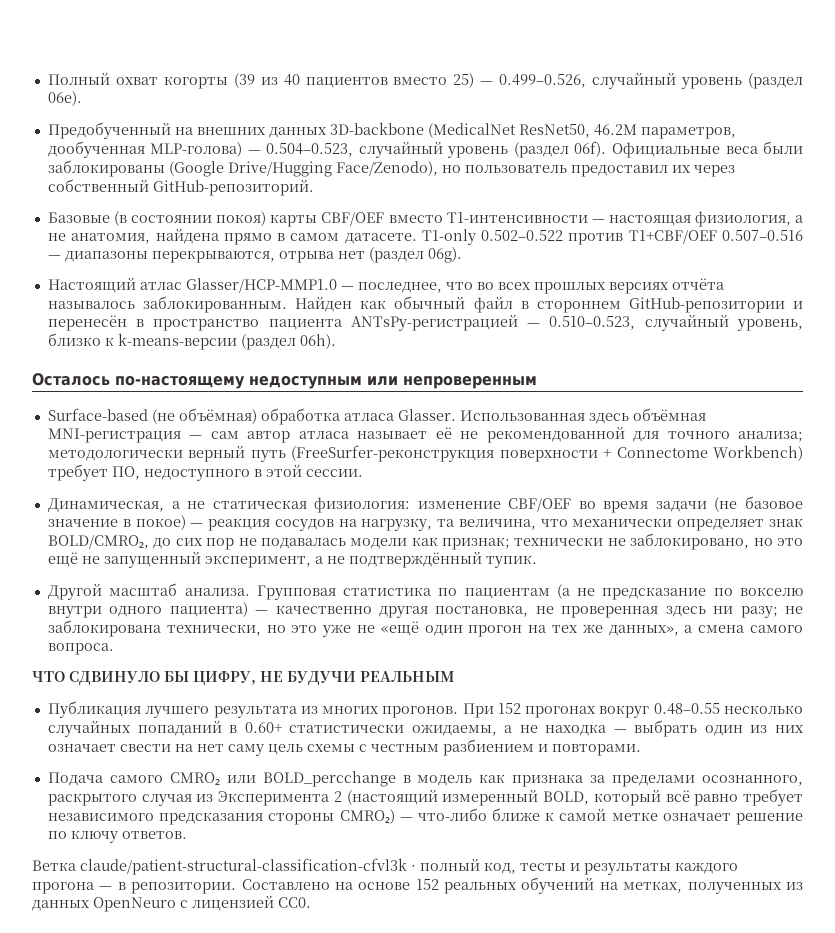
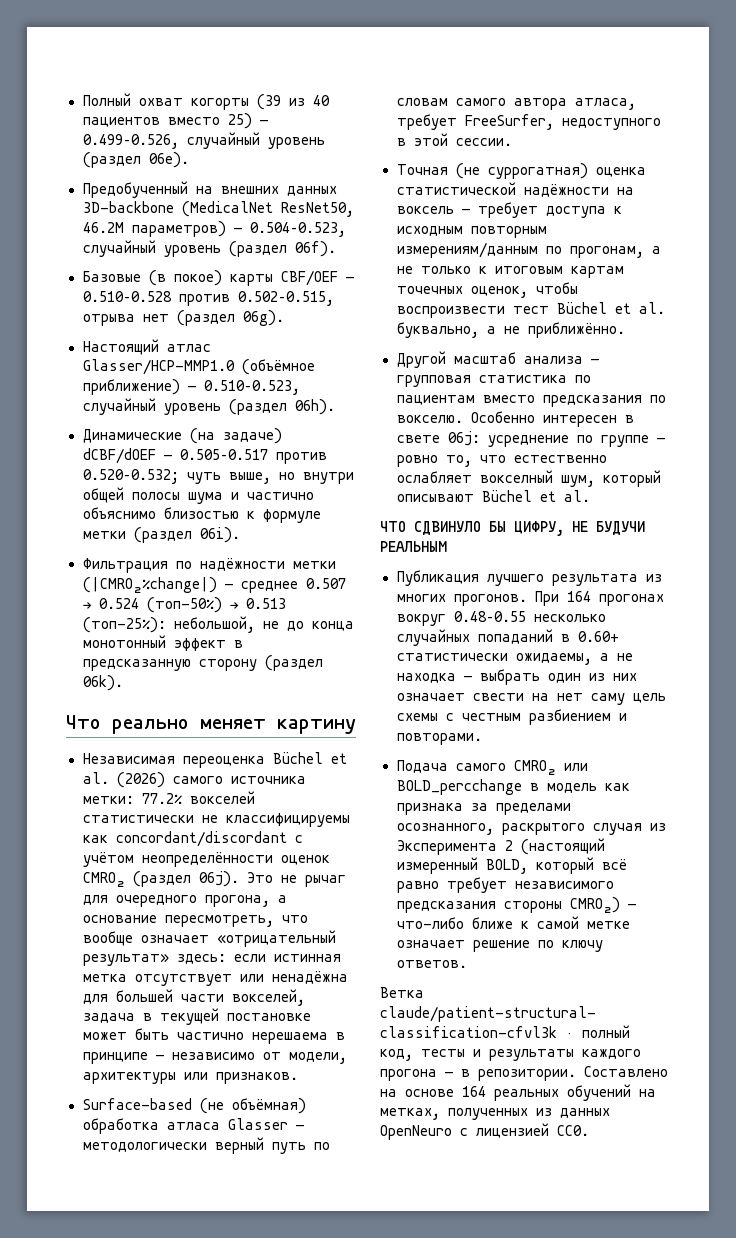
[640,127,736,139] [47,141,243,158] параметров, дообученная MLP-голова) -> [131,221,226,237] параметров)
[611,141,803,158] [47,160,735,177] [47,179,314,196] [47,211,803,227] [47,229,803,245] [47,250,275,263] Официальные веса были заблокированы (Google Drive/Hugging Face/Zenodo), но пользователь предоставил их через собственный GitHub-репозиторий. // Базовые (в состоянии покоя) карты CBF/OEF вместо T1-интенсивности — настоящая физиология, а не анатомия, найдена прямо в самом датасете. T1-only 0.502–0.522 против T1+CBF/OEF 0.507–0.516 — диапазоны перекрываются, -> [82,270,354,286] [82,291,334,306] // Базовые (в покое) карты CBF/OEF — 0.510–0.528 против 0.502–0.515,
[340,278,724,294] [47,296,803,313] [47,315,804,331] [47,333,336,350] [32,373,537,389] — последнее, что во всех прошлых версиях отчёта называлось заблокированным. Найден как обычный файл в стороннем GitHub-репозитории и перенесён в пространство пациента ANTsPy-регистрацией — 0.510–0.523, случайный уровень, близко к k-means-версии (раздел 06h). // Осталось по-настоящему недоступным или непроверенным -> [241,359,315,375] [82,379,300,395] [82,398,335,415] [82,428,282,444] [82,448,327,464] [82,469,354,484] [82,487,314,504] [82,507,321,523] [82,527,240,543] [82,558,336,573] [82,577,346,593] [82,597,286,613] [82,616,354,633] [82,635,243,651] [82,655,323,671] [82,675,123,691] [66,715,356,734] [82,752,347,768] [82,772,306,788] [82,791,255,805] [82,813,350,827] [82,831,303,847] [82,852,330,867] [82,871,346,887] [82,895,287,907] [82,915,308,927] [82,930,336,947] [82,954,341,966] [82,971,348,986] [82,989,305,1006] [82,1008,311,1025] [82,1028,345,1044] [82,1052,347,1064] [82,1072,298,1084] (объёмное приближение) — 0.510–0.523, случайный уровень (раздел 06h). // Динамические (на задаче) dCBF/dOEF — 0.505–0.517 против 0.520–0.532; чуть выше, но внутри общей полосы шума и частично объяснимо близостью к формуле метки (раздел 06i). // Фильтрация по надёжности метки (|CMRO₂%change|) — среднее 0.507 → 0.524 (топ-50%) → 0.513 (топ-25%): небольшой, не до конца монотонный эффект в предсказанную сторону (раздел 06k). // Что реально меняет картину // Независимая переоценка Büchel et al. (2026) самого источника метки: 77.2% вокселей статистически не классифицируемы как concordant/discordant с учётом неопределённости оценок CMRO₂ (раздел 06j). Это не рычаг для очередного прогона, а основание пересмотреть, что вообще означает «отрицательный результат» здесь: если истинная метка отсутствует или ненадёжна для большей части вокселей, задача в текущей постановке может быть частично нерешаема в принципе — независимо от модели, архитектуры или признаков.
[397,408,706,424] [47,427,803,443] [47,445,803,462] [47,464,363,481] [47,496,803,513] [47,515,804,531] [47,533,803,550] [47,552,537,568] [47,583,803,600] [47,602,804,618] [47,620,803,637] [47,643,114,655] Glasser. Использованная здесь объёмная MNI-регистрация — сам автор атласа называет её не рекомендованной для точного анализа; методологически верный путь (FreeSurfer-реконструкция поверхности + Connectome Workbench) требует ПО, недоступного в этой сессии. // Динамическая, а не статическая физиология: изменение CBF/OEF во время задачи (не базовое значение в покое) — реакция сосудов на нагрузку, та величина, что механически определяет знак BOLD/CMRO₂, до сих пор не подавалась модели как признак; технически не заблокировано, но это ещё не запущенный эксперимент, а не подтверждённый тупик. // Другой масштаб анализа. Групповая статистика по пациентам (а не предсказание по вокселю внутри одного пациента) — качественно другая постановка, не проверенная здесь ни разу; не заблокирована технически, но это уже не «ещё один прогон на тех же данных», а смена самого вопроса. -> [227,1118,304,1130] [82,1137,330,1154] [396,98,636,110] [396,114,661,130] [396,133,512,146] [396,163,646,179] [396,182,634,197] [396,202,622,218] [396,226,547,238] [396,242,661,258] [396,266,624,278] [396,282,578,298] [396,302,665,318] [396,322,625,338] [396,351,599,368] [396,375,591,387] [396,395,666,407] [396,411,634,427] [396,431,665,447] [396,455,607,467] [396,470,661,487] [396,490,590,502] Glasser — методологически верный путь по словам самого автора атласа, требует FreeSurfer, недоступного в этой сессии. // Точная (не суррогатная) оценка статистической надёжности на воксель — требует доступа к исходным повторным измерениям/данным по прогонам, а не только к итоговым картам точечных оценок, чтобы воспроизвести тест Büchel et al. буквально, а не приближённо. // Другой масштаб анализа — групповая статистика по пациентам вместо предсказания по вокселю. Особенно интересен в свете 06j: усреднение по группе — ровно то, что естественно ослабляет вокселный шум, который описывают Büchel et al.
[497,703,521,714] 152 -> [566,591,591,602] 164
[415,879,439,890] 152 -> [462,1086,486,1097] 164

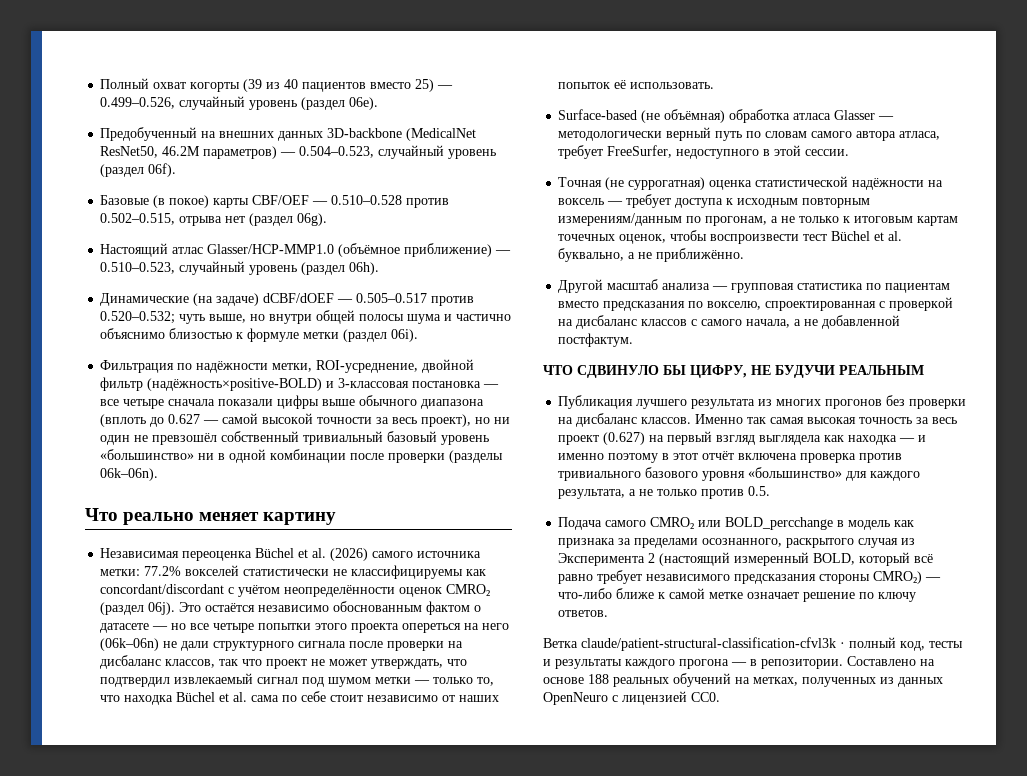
[292,561,336,569] [82,577,346,593] [82,597,286,613] [82,616,354,633] [82,635,243,651] [82,655,323,671] [82,675,123,691] метки (|CMRO₂%change|) — среднее 0.507 → 0.524 (топ-50%) → 0.513 (топ-25%): небольшой, не до конца монотонный эффект в предсказанную сторону (раздел 06k). -> [272,359,475,373] [100,377,500,391] [100,395,485,409] [100,413,511,427] [100,431,490,445] [100,449,504,463] [100,468,159,481] метки, ROI-усреднение, двойной фильтр (надёжность×positive-BOLD) и 3-классовая постановка — все четыре сначала показали цифры выше обычного диапазона (вплоть до 0.627 — самой высокой точности за весь проект), но ни один не превзошёл собственный тривиальный базовый уровень «большинство» ни в одной комбинации после проверки (разделы 06k–06n).
[280,875,346,887] [82,895,287,907] [82,915,308,927] [82,930,336,947] [82,954,341,966] [82,971,348,986] [82,989,305,1006] [82,1008,311,1025] [82,1028,345,1044] [82,1052,347,1064] [82,1072,298,1084] не рычаг для очередного прогона, а основание пересмотреть, что вообще означает «отрицательный результат» здесь: если истинная метка отсутствует или ненадёжна для большей части вокселей, задача в текущей постановке может быть частично нерешаема в принципе — независимо от модели, архитектуры или признаков. -> [205,601,482,615] [100,623,510,633] [100,638,464,651] [100,655,468,669] [100,673,495,687] [100,691,500,705] [558,80,715,89] остаётся независимо обоснованным фактом о датасете — но все четыре попытки этого проекта опереться на него (06k–06n) не дали структурного сигнала после проверки на дисбаланс классов, так что проект не может утверждать, что подтвердил извлекаемый сигнал под шумом метки — только то, что находка Büchel et al. сама по себе стоит независимо от наших попыток её использовать.
[396,411,634,427] [396,431,665,447] [396,455,607,467] [396,470,661,487] [396,490,590,502] вокселю. Особенно интересен в свете 06j: усреднение по группе — ровно то, что естественно ослабляет вокселный шум, который описывают Büchel et al. -> [707,297,954,311] [558,315,901,329] [558,333,634,347] вокселю, спроектированная с проверкой на дисбаланс классов с самого начала, а не добавленной постфактум.
[453,591,664,606] [396,611,606,626] [396,629,619,646] [396,653,633,665] [396,669,637,685] [396,693,666,705] [396,709,627,725] [396,733,482,745] прогонов. При 164 прогонах вокруг 0.48–0.55 несколько случайных попаданий в 0.60+ статистически ожидаемы, а не находка — выбрать один из них означает свести на нет саму цель схемы с честным разбиением и повторами. -> [825,395,967,409] [558,413,958,427] [558,431,927,445] [558,451,903,463] [558,467,921,481] [558,486,771,499] прогонов без проверки на дисбаланс классов. Именно так самая высокая точность за весь проект (0.627) на первый взгляд выглядела как находка — и именно поэтому в этот отчёт включена проверка против тривиального базового уровня «большинство» для каждого результата, а не только против 0.5.
[462,1086,486,1097] 164 -> [588,674,609,684] 188

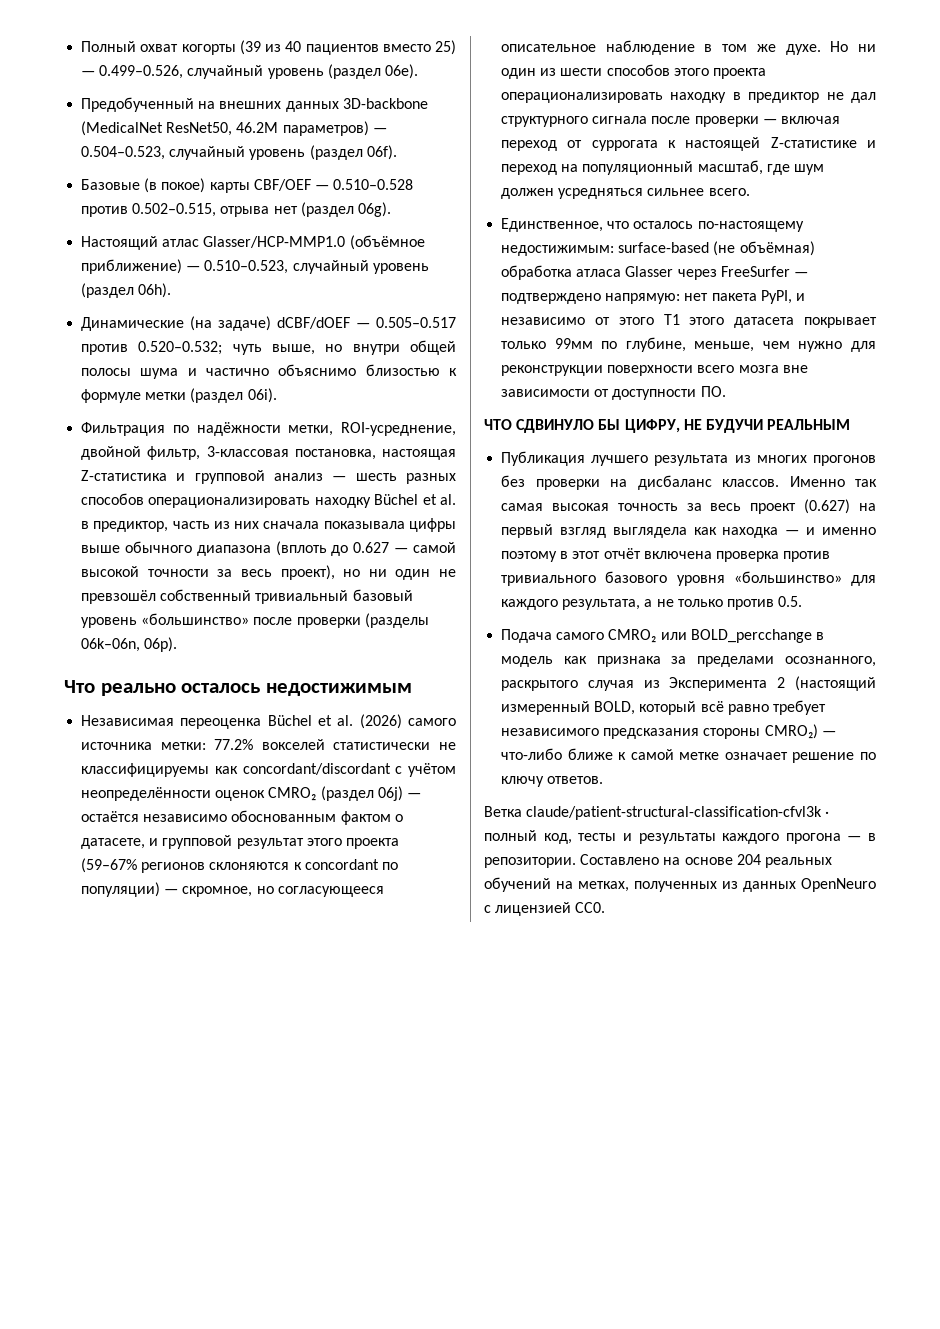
[100,377,500,391] [100,399,274,409] фильтр (надёжность×positive-BOLD) и 3-классовая постановка — все четыре сначала показали -> [147,446,456,460] [81,470,456,484] [81,493,456,508] [81,521,405,532] фильтр, 3-классовая постановка, настоящая Z-статистика и групповой анализ — шесть разных способов операционализировать находку Büchel et al. в предиктор, часть из них сначала показывала
[198,449,347,463] ни в одной комбинации -> (250, 619) none
[100,468,159,481] 06k–06n). -> [81,637,178,652] 06k–06n, 06p).
[199,512,337,525] меняет картину -> [181,683,413,696] осталось недостижимым
[148,602,202,615] 06j). Это -> [377,786,421,801] 06j) —
[100,623,510,633] [100,638,464,651] [100,655,468,669] [100,673,495,687] [100,691,500,705] [558,80,715,89] [558,109,638,120] датасете — но все четыре попытки этого проекта опереться на него (06k–06n) не дали структурного сигнала после проверки на дисбаланс классов, так что проект не может утверждать, что подтвердил извлекаемый сигнал под шумом метки — только то, что находка Büchel et al. сама по себе стоит независимо от наших попыток её использовать. // Surface-based -> [81,835,399,849] [81,858,398,873] [81,882,384,897] [501,40,876,55] [501,64,766,79] [501,92,876,103] [501,116,840,127] [501,137,876,151] [501,160,824,175] [501,188,750,199] [501,218,804,232] [501,242,710,256] датасете, и групповой результат этого проекта (59–67% регионов склоняются к concordant по популяции) — скромное, но согласующееся описательное наблюдение в том же духе. Но ни один из шести способов этого проекта операционализировать находку в предиктор не дал структурного сигнала после проверки — включая переход от суррогата к настоящей Z-статистике и переход на популяционный масштаб, где шум должен усредняться сильнее всего. // Единственное, что осталось по-настоящему недостижимым: surface-based
[878,116,895,120] [558,127,941,141] [558,145,850,159] [558,176,944,190] [558,194,871,208] [558,213,959,226] [558,230,903,244] [558,248,745,262] [558,279,951,293] [558,297,954,311] [558,315,901,329] [558,333,634,347] — методологически верный путь по словам самого автора атласа, требует FreeSurfer, недоступного в этой сессии. // Точная (не суррогатная) оценка статистической надёжности на воксель — требует доступа к исходным повторным измерениям/данным по прогонам, а не только к итоговым картам точечных оценок, чтобы воспроизвести тест Büchel et al. буквально, а не приближённо. // Другой масштаб анализа — групповая статистика по пациентам вместо предсказания по вокселю, спроектированная с проверкой на дисбаланс классов с самого начала, а не добавленной постфактум. -> [677,266,808,280] [501,290,805,304] [501,314,877,328] [501,337,876,352] [501,365,808,376] [501,386,726,400] через FreeSurfer — подтверждено напрямую: нет пакета PyPI, и независимо от этого T1 этого датасета покрывает только 99мм по глубине, меньше, чем нужно для реконструкции поверхности всего мозга вне зависимости от доступности ПО.
[588,674,609,684] 188 -> [736,854,761,865] 204

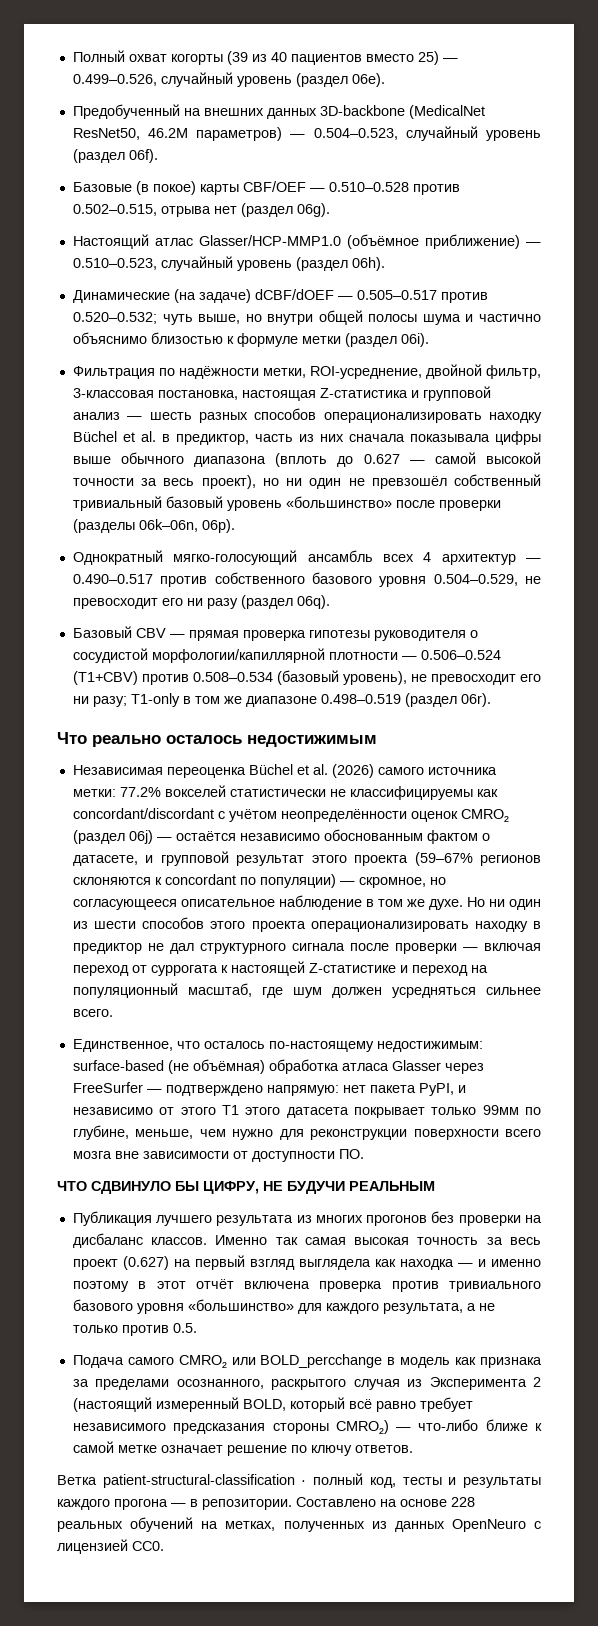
(178, 644) none -> [72,550,542,565] [72,572,542,587] [72,595,330,609] [72,626,478,641] [72,648,501,663] [72,670,541,685] [72,693,491,707] // Однократный мягко-голосующий ансамбль всех 4 архитектур — 0.490–0.517 против собственного базового уровня 0.504–0.529, не превосходит его ни разу (раздел 06q). // Базовый CBV — прямая проверка гипотезы руководителя о сосудистой морфологии/капиллярной плотности — 0.506–0.524 (T1+CBV) против 0.508–0.534 (базовый уровень), не превосходит его ни разу; T1-only в том же диапазоне 0.498–0.519 (раздел 06r).
[526,806,823,820] claude/patient-structural-classification-cfvl3k -> [102,1474,295,1488] patient-structural-classification
[736,854,761,865] 204 -> [451,1497,475,1507] 228

